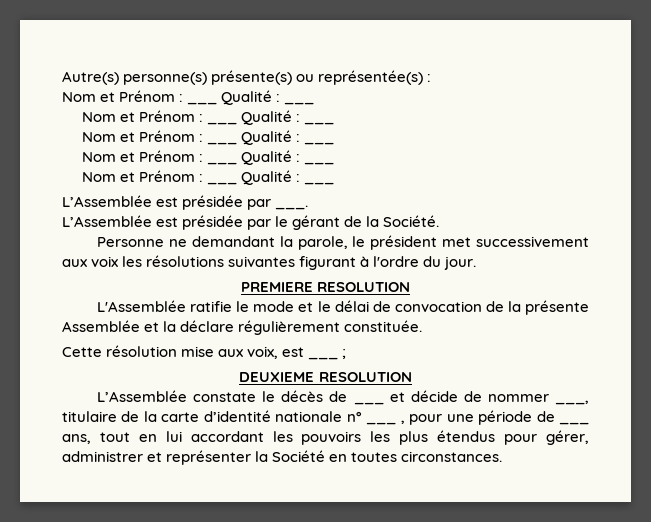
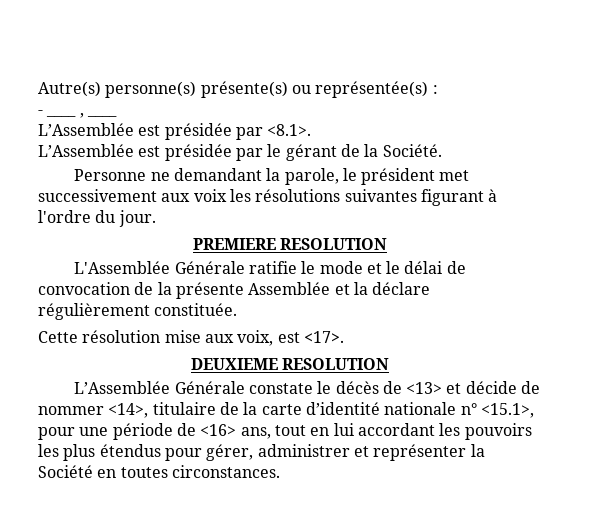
[62,90,184,102] [187,90,281,105] [284,102,315,105] [81,110,203,122] [206,110,301,125] [304,122,335,125] [81,130,203,142] [206,130,301,145] [304,142,335,145] [81,150,203,162] [206,150,301,165] [304,162,335,165] [81,170,203,182] [206,170,301,185] [304,182,335,185] [62,195,309,210] Nom et Prénom : ___ Qualité : ___ // Nom et Prénom : ___ Qualité : ___ // Nom et Prénom : ___ Qualité : ___ // Nom et Prénom : ___ Qualité : ___ // Nom et Prénom : ___ Qualité : ___ // L’Assemblée est présidée par ___. -> [38,110,43,115] [46,113,117,118] [38,123,312,140] - ____ , ____ // L’Assemblée est présidée par <8.1>.
(187, 306) none -> [174,261,245,274] Générale
[308,349,347,360] ___ ; -> [303,331,344,343] <17>.
(188, 396) none -> [174,381,245,394] Générale
[353,402,384,405] ___ -> [406,382,443,394] <13>
[555,400,589,405] ___, -> [108,403,149,418] <14>,
[366,420,405,425] ___ , -> [480,403,534,418] <15.1>,
[559,422,589,425] ___ -> [200,424,237,436] <16>

